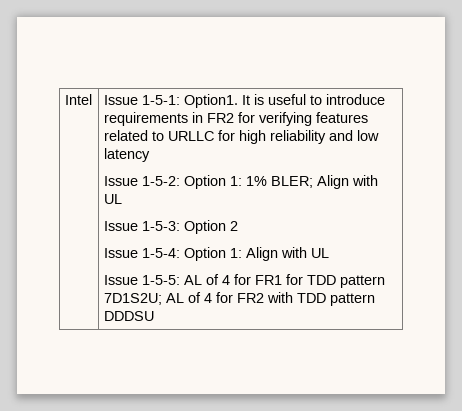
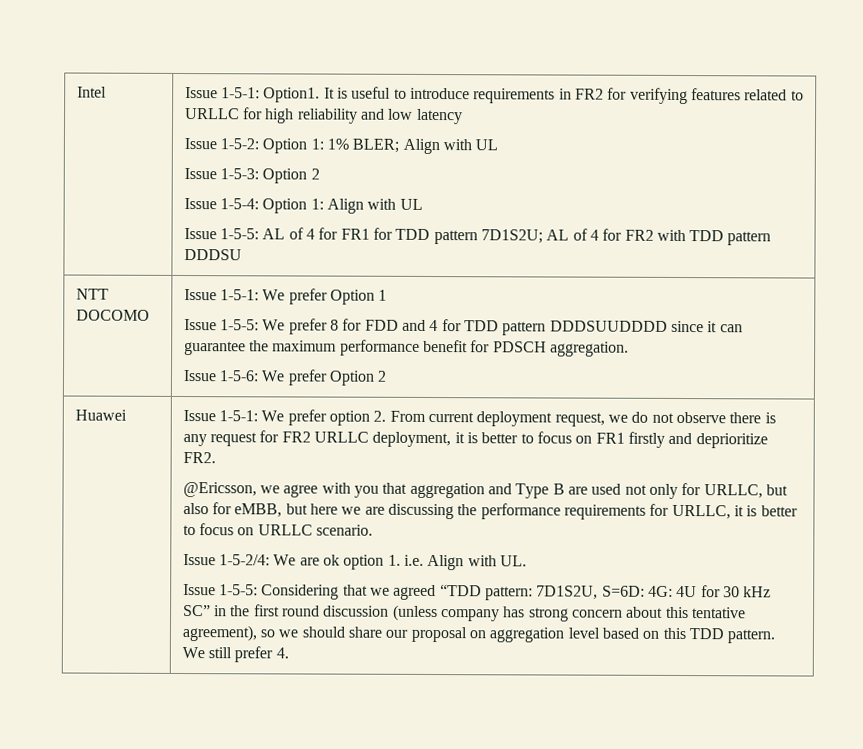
(154, 316) none -> [75,288,109,300] [75,309,150,321] [183,288,388,305] [183,318,743,336] [183,339,629,357] [182,369,388,386] [74,409,127,421] [182,409,776,427] [182,430,768,449] [182,452,216,464] [182,482,788,499] [182,502,798,520] [182,523,373,536] [182,554,527,571] [182,584,772,601] [182,604,746,622] [181,625,776,644] [181,646,289,663] // NTT DOCOMO | Issue 1-5-1: We prefer Option 1 // Issue 1-5-5: We prefer 8 for FDD and 4 for TDD pattern DDDSUUDDDD since it can guarantee the maximum performance benefit for PDSCH aggregation. // Issue 1-5-6: We prefer Option 2 // Huawei | Issue 1-5-1: We prefer option 2. From current deployment request, we do not observe there is any request for FR2 URLLC deployment, it is better to focus on FR1 firstly and deprioritize FR2. // @Ericsson, we agree with you that aggregation and Type B are used not only for URLLC, but also for eMBB, but here we are discussing the performance requirements for URLLC, it is better to focus on URLLC scenario. // Issue 1-5-2/4: We are ok option 1. i.e. Align with UL. // Issue 1-5-5: Considering that we agreed “TDD pattern: 7D1S2U, S=6D: 4G: 4U for 30 kHz SC” in the first round discussion (unless company has strong concern about this tentative agreement), so we should share our proposal on aggregation level based on this TDD pattern. We still prefer 4.

